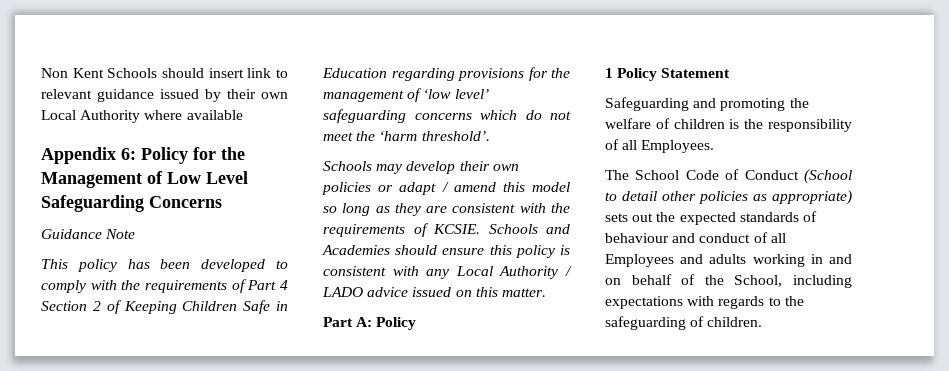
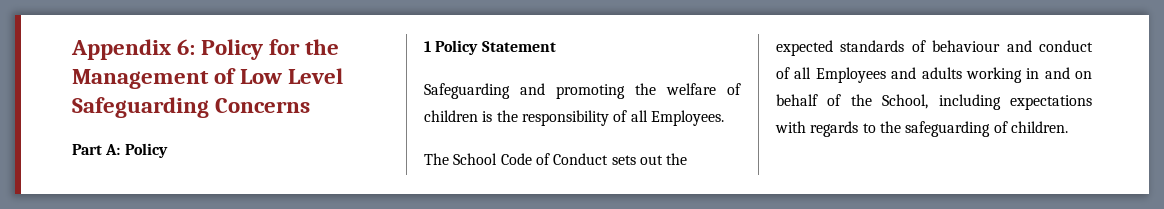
[41,68,288,78] [41,89,288,102] [41,110,243,123] Non Kent Schools should insert link to relevant guidance issued by their own Local Authority where available // -> (71, 49) none
[41,229,136,239] [41,259,288,272] [41,279,288,293] [41,300,288,314] [322,67,570,81] [323,88,489,102] [323,109,571,123] [323,131,490,141] [323,161,519,174] [322,182,570,195] [323,203,570,216] [323,223,570,237] [322,245,570,258] [323,266,572,279] [322,287,546,297] // Guidance Note // This policy has been developed to comply with the requirements of Part 4 Section 2 of Keeping Children Safe in Education regarding provisions for the management of ‘low level’ safeguarding concerns which do not meet the ‘harm threshold’. // Schools may develop their own policies or adapt / amend this model so long as they are consistent with the requirements of KCSIE. Schools and Academies should ensure this policy is consistent with any Local Authority / LADO advice issued on this matter. -> (311, 105) none
[804,169,852,184] [605,190,852,205] (School to detail other policies as appropriate) -> (609, 159) none

